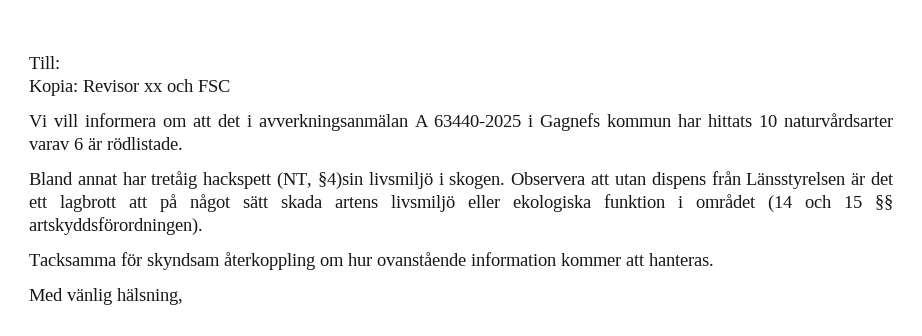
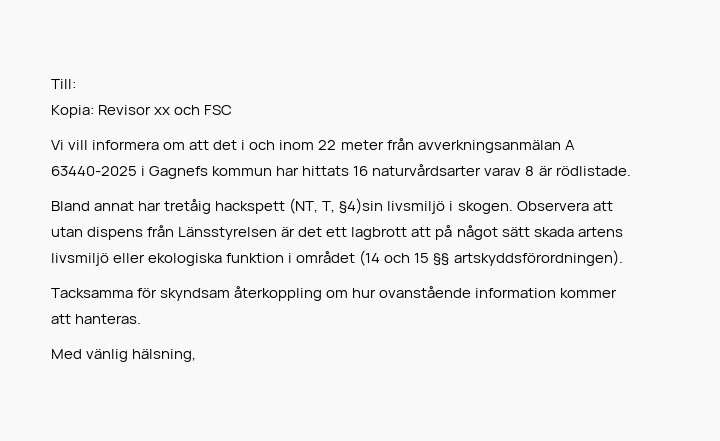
(252, 121) none -> [249,138,414,150] och inom 22 meter från
[759,115,778,127] 10 -> [353,166,369,176] 16
[74,138,83,150] 6 -> [525,166,535,176] 8
(313, 180) none -> [322,201,336,213] T,

